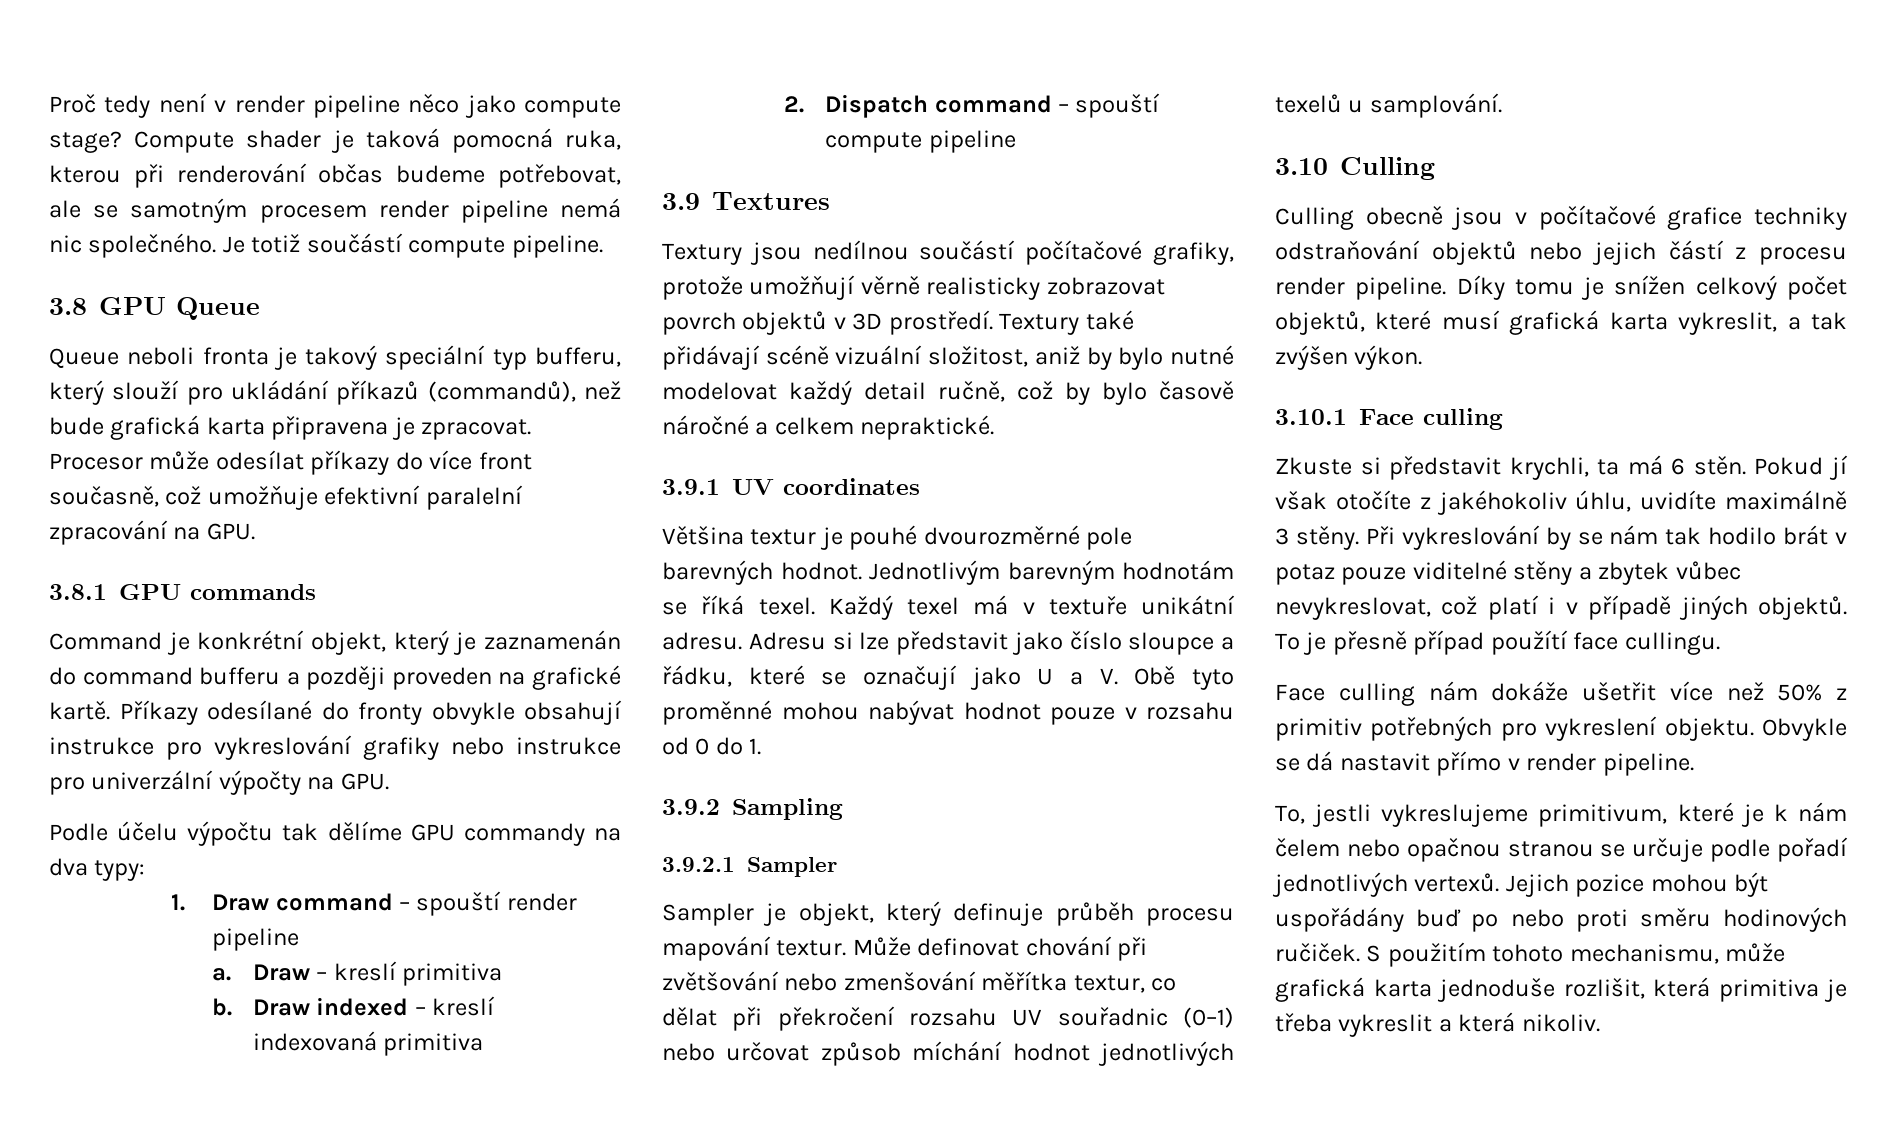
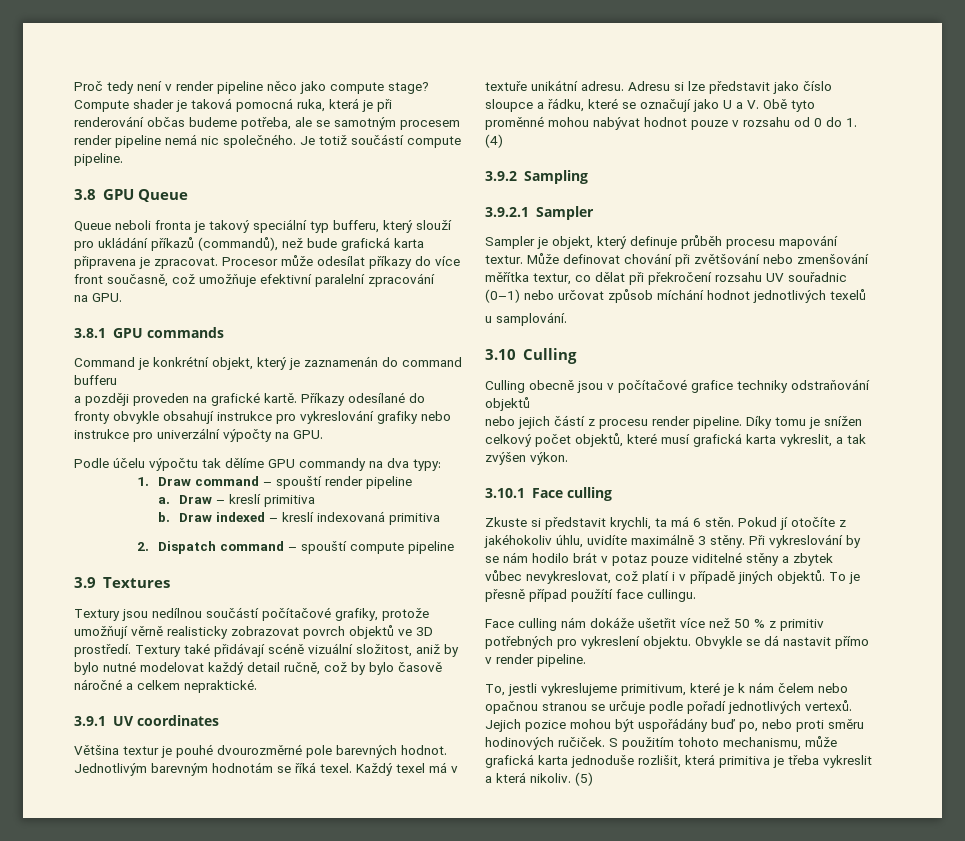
[49,165,121,183] kterou -> [329,98,373,112] která je
[498,164,621,188] potřebovat, -> [241,117,291,130] potřeba,
(168, 532) none -> (435, 280) //
(281, 676) none -> (117, 380) //
[833,317,846,329] v -> [398,629,412,636] ve
(762, 746) none -> [485,134,503,148] (4)
(1342, 103) none -> (866, 294) //
(1517, 253) none -> (530, 404) //
[1275,491,1327,510] však -> (788, 523) none
[1665,527,1702,545] tak -> (528, 557) none
[1777,684,1823,701] 50% -> [734,619,765,628] 50 %
[1471,914,1499,932] po -> [739,722,758,732] po,
(1600, 1023) none -> [575,772,593,786] (5)

